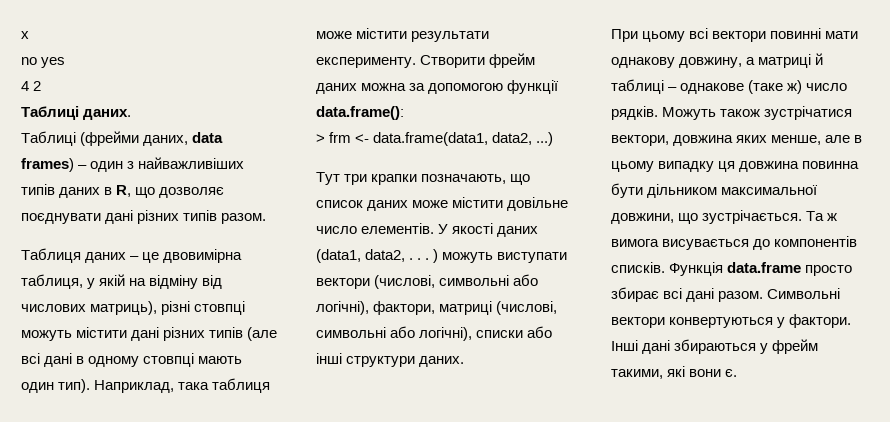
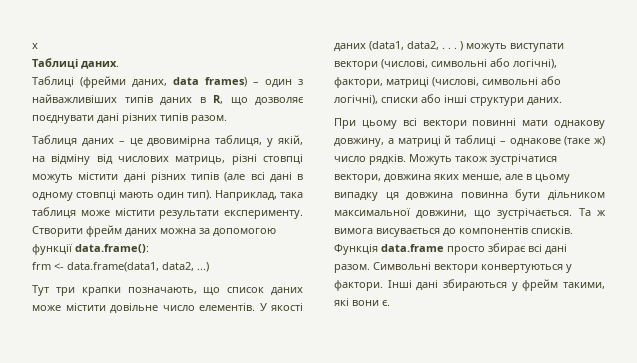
[21,57,66,68] [21,81,42,91] // no yes // 4 2 -> (38, 46) none
[99,274,126,286] якій -> [278,135,303,145] якій,
[90,301,158,315] матриць), -> [175,156,226,165] матриць,
[316,134,325,143] > -> (149, 248) none

